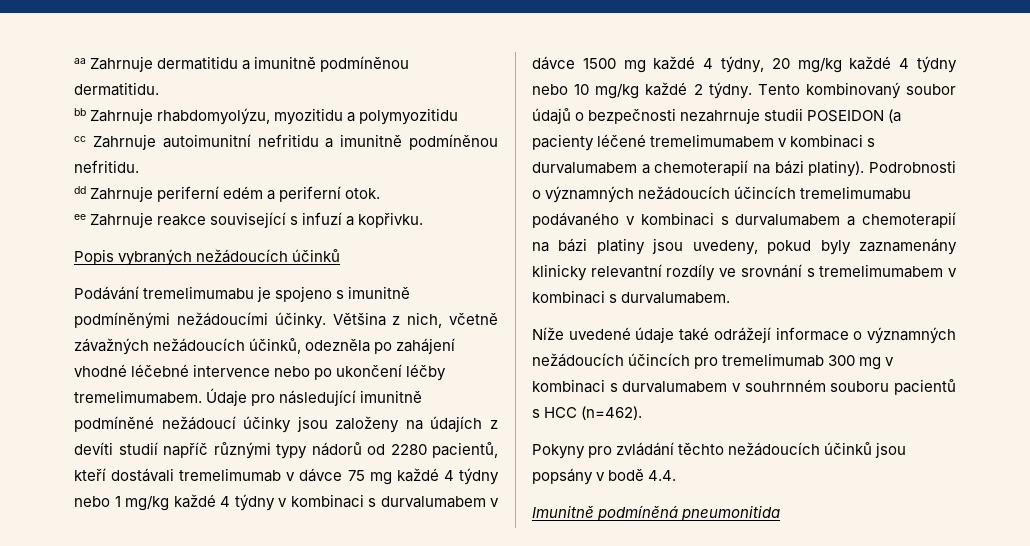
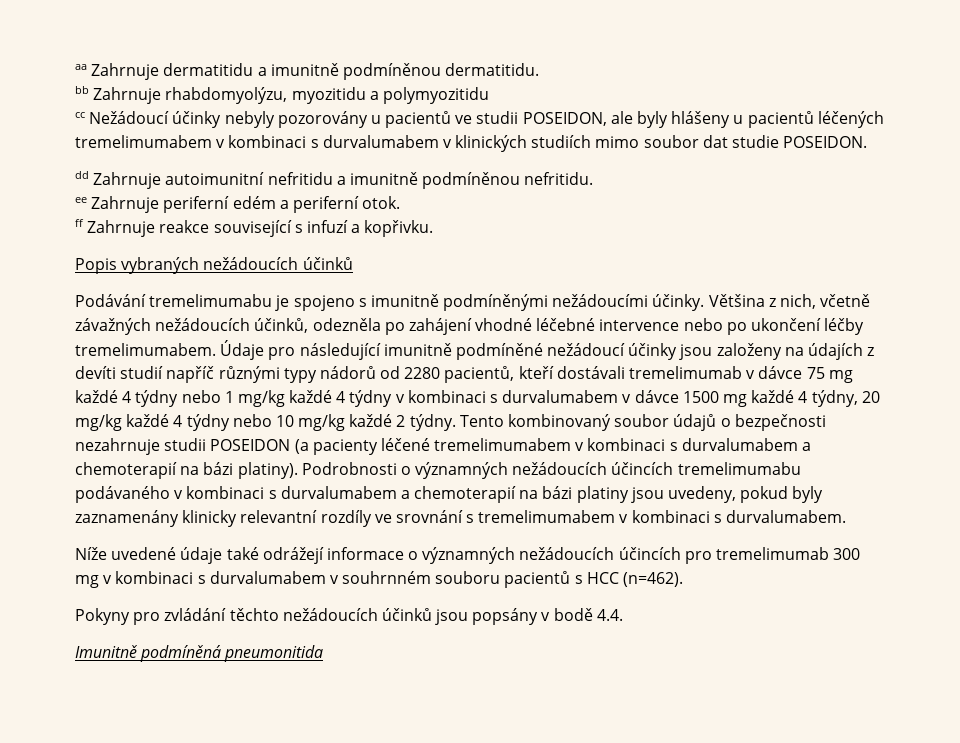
(86, 139) none -> [89,111,884,128] [75,135,868,152] [75,171,89,179] Nežádoucí účinky nebyly pozorovány u pacientů ve studii POSEIDON, ale byly hlášeny u pacientů léčených tremelimumabem v kombinaci s durvalumabem v klinických studiích mimo soubor dat studie POSEIDON. // dd
[74,186,86,194] dd -> [75,197,87,203] ee
[74,214,86,220] ee -> [75,219,84,227] ff

